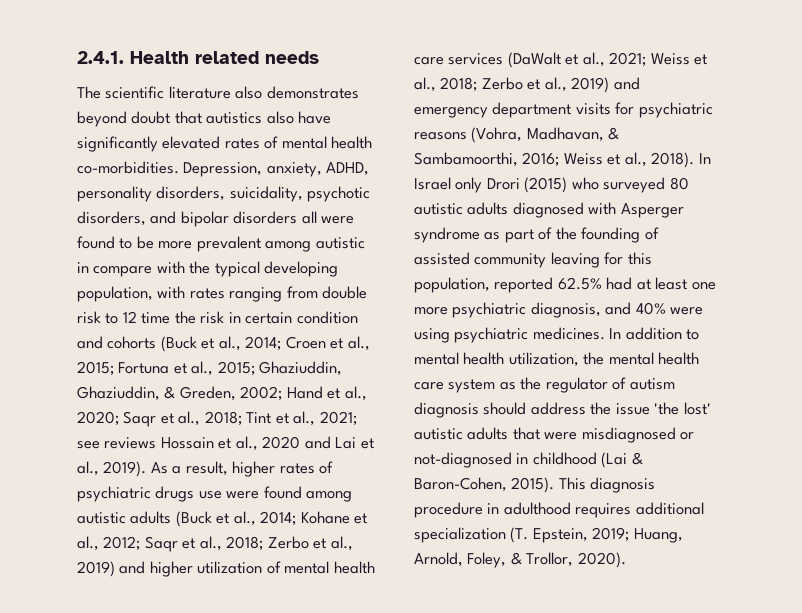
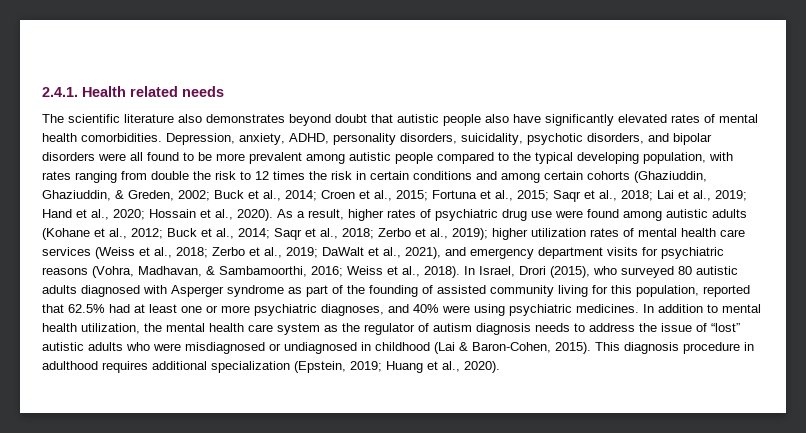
[206,112,263,124] autistics -> [397,114,481,126] autistic people
[77,161,179,174] co-morbidities. -> [81,133,162,142] comorbidities.
[301,211,355,224] all were -> [98,152,143,161] were all
[77,261,185,277] in compare with -> [395,152,509,164] people compared to
(368, 292) none -> [193,171,211,180] the
[141,312,171,324] time -> [273,171,305,180] times
[296,311,358,324] [77,336,197,352] condition and cohorts (Buck -> [413,171,707,183] [42,190,244,201] conditions and among certain cohorts (Ghaziuddin, Ghaziuddin, & Greden, 2002; Buck
[259,361,343,376] [77,386,367,401] [77,411,357,427] [77,436,374,451] [77,461,147,477] Ghaziuddin, Ghaziuddin, & Greden, 2002; Hand et al., 2020; Saqr et al., 2018; Tint et al., 2021; see reviews Hossain et al., 2020 and Lai et al., 2019). -> [553,190,747,202] [42,209,273,221] Saqr et al., 2018; Lai et al., 2019; Hand et al., 2020; Hossain et al., 2020).
[155,486,195,502] drugs -> [502,209,527,221] drug
[175,511,368,527] [77,536,141,551] (Buck et al., 2014; Kohane et al., 2012; -> [42,228,270,240] (Kohane et al., 2012; Buck et al., 2014;
[77,561,146,577] 2019) and -> [452,228,488,240] 2019);
(263, 567) none -> [590,228,619,237] rates
[507,52,708,68] [414,77,610,93] (DaWalt et al., 2021; Weiss et al., 2018; Zerbo et al., 2019) -> [95,247,441,259] (Weiss et al., 2018; Zerbo et al., 2019; DaWalt et al., 2021),
[414,177,568,193] Israel only Drori (2015) -> [479,266,590,278] Israel, Drori (2015),
[550,252,600,268] leaving -> [558,285,588,297] living
(554, 285) none -> [42,304,64,313] that
(716, 286) none -> [206,305,218,313] or
[530,302,601,318] diagnosis, -> [321,304,384,316] diagnoses,
[483,402,527,415] should -> [535,323,585,332] needs to
[654,402,711,415] [414,427,540,440] 'the lost' autistic adults that -> [696,323,740,332] [42,342,150,351] of “lost” autistic adults who
[414,452,512,468] not-diagnosed -> [284,342,357,354] undiagnosed
[510,527,683,543] [414,552,574,568] (T. Epstein, 2019; Huang, Arnold, Foley, & Trollor, -> [294,361,460,373] (Epstein, 2019; Huang et al.,

